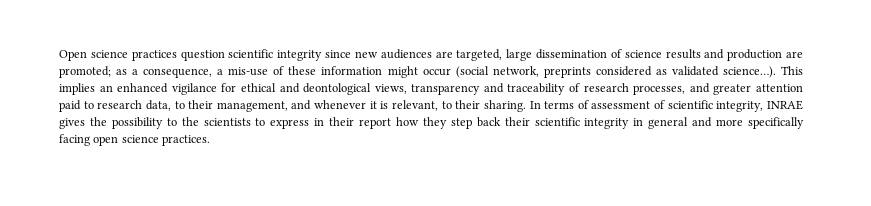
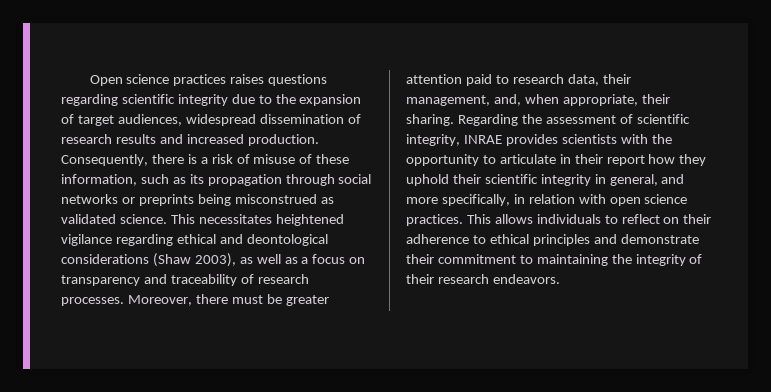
[180,49,533,61] question scientific integrity since new audiences are targeted, large -> [230,74,328,86] [61,94,362,106] [61,114,256,126] raises questions regarding scientific integrity due to the expansion of target audiences, widespread
[624,50,662,58] science -> [61,134,112,144] research
[727,49,804,61] [59,66,803,78] [59,83,407,95] production are promoted; as a consequence, a mis-use of these information might occur (social network, preprints considered as validated science…). This implies an enhanced vigilance for ethical and deontological views, -> [186,134,319,146] [61,154,350,166] [61,174,372,186] [61,194,334,206] [61,214,344,226] [61,234,328,246] [61,253,366,267] increased production. Consequently, there is a risk of misuse of these information, such as its propagation through social networks or preprints being misconstrued as validated science. This necessitates heightened vigilance regarding ethical and deontological considerations (Shaw 2003), as well as a focus on
[633,83,710,95] processes, and -> [61,294,282,306] processes. Moreover, there must be
[174,101,185,109] to -> (599, 80) none
[291,100,589,112] and whenever it is relevant, to their sharing. In terms of -> [493,94,670,106] [406,114,542,126] and, when appropriate, their sharing. Regarding the
[59,117,310,129] gives the possibility to the scientists to express -> [505,134,672,146] [406,154,556,166] provides scientists with the opportunity to articulate
[450,117,501,129] step back -> [406,174,449,186] uphold
[648,117,689,129] general -> [609,174,658,186] general,
[748,117,804,129] [59,134,211,146] specifically facing open science practices. -> [441,194,688,206] [406,214,712,226] [406,234,699,246] [406,254,703,266] [406,274,560,284] specifically, in relation with open science practices. This allows individuals to reflect on their adherence to ethical principles and demonstrate their commitment to maintaining the integrity of their research endeavors.

